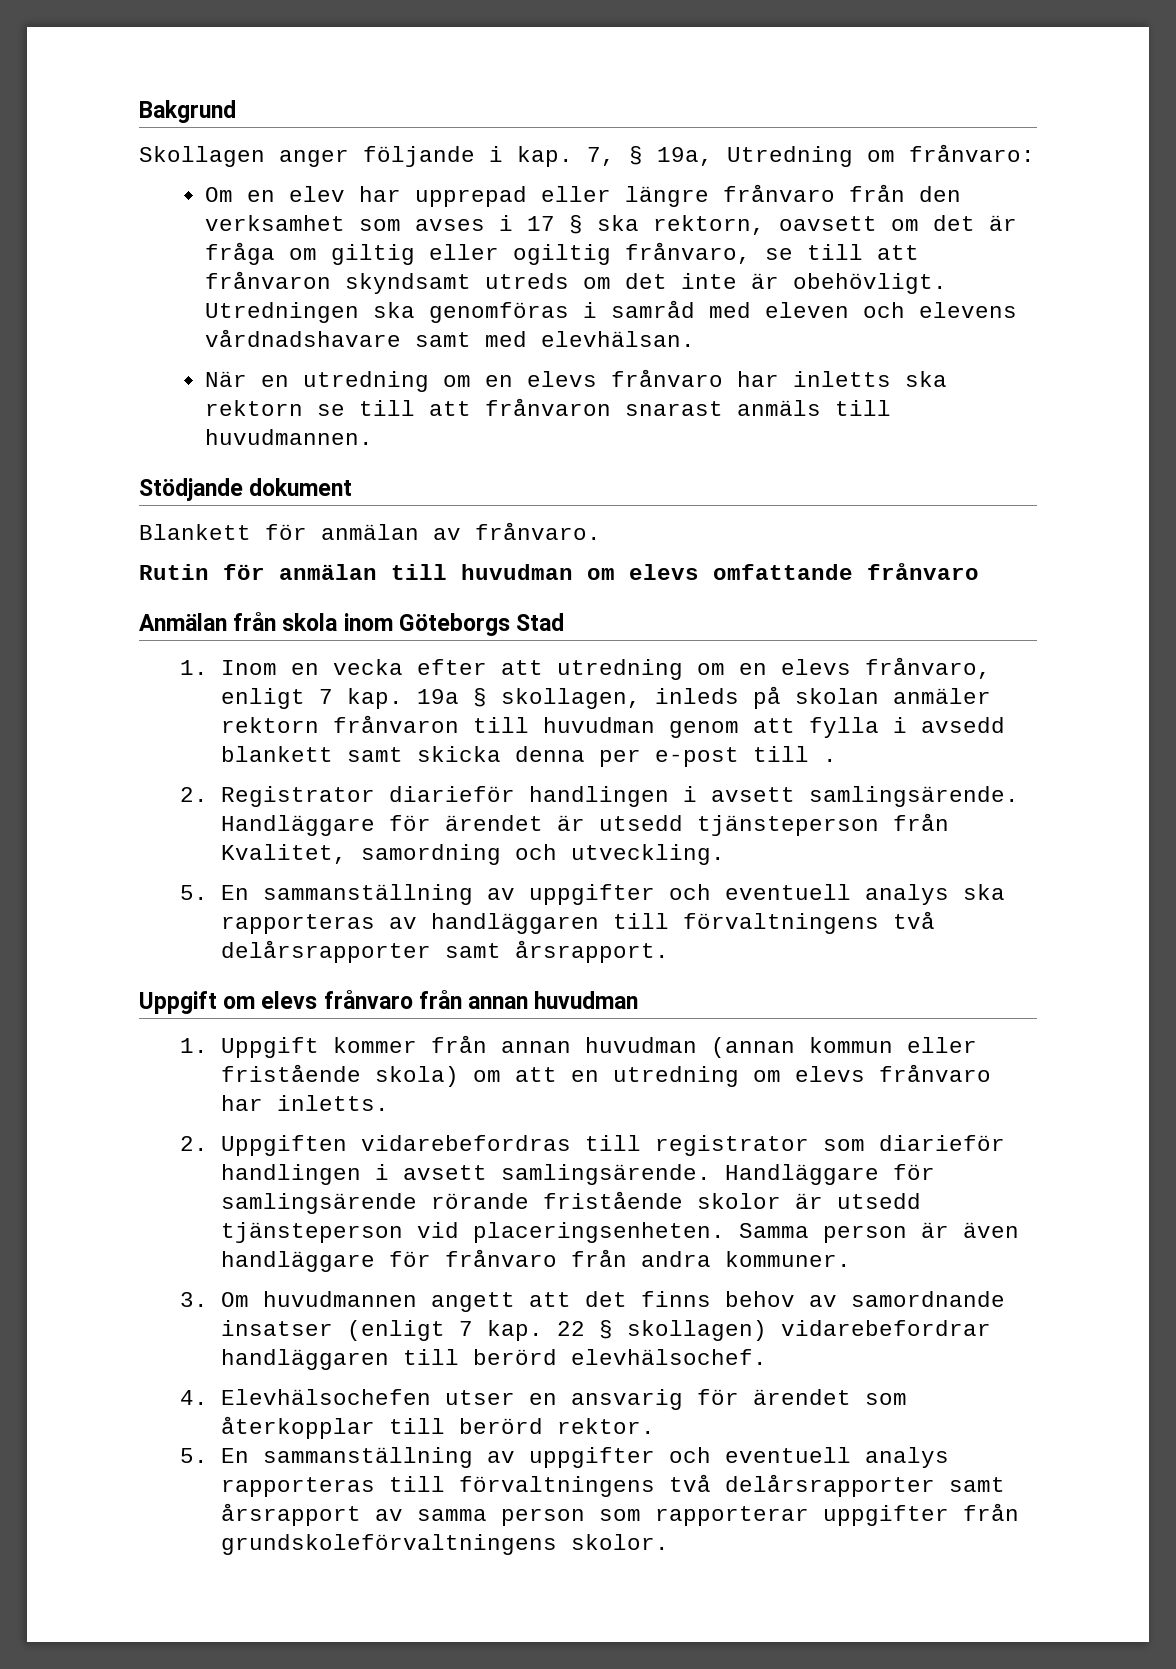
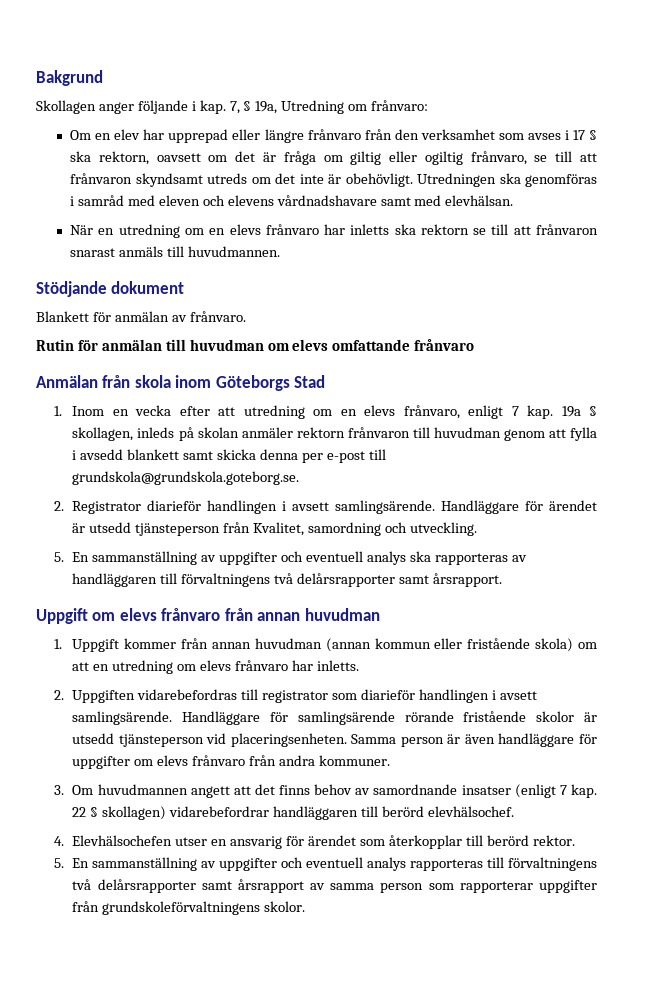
[823,759,838,762] . -> [72,471,300,485] grundskola@grundskola.goteborg.se.
(432, 1259) none -> [72,755,189,769] uppgifter om elevs

